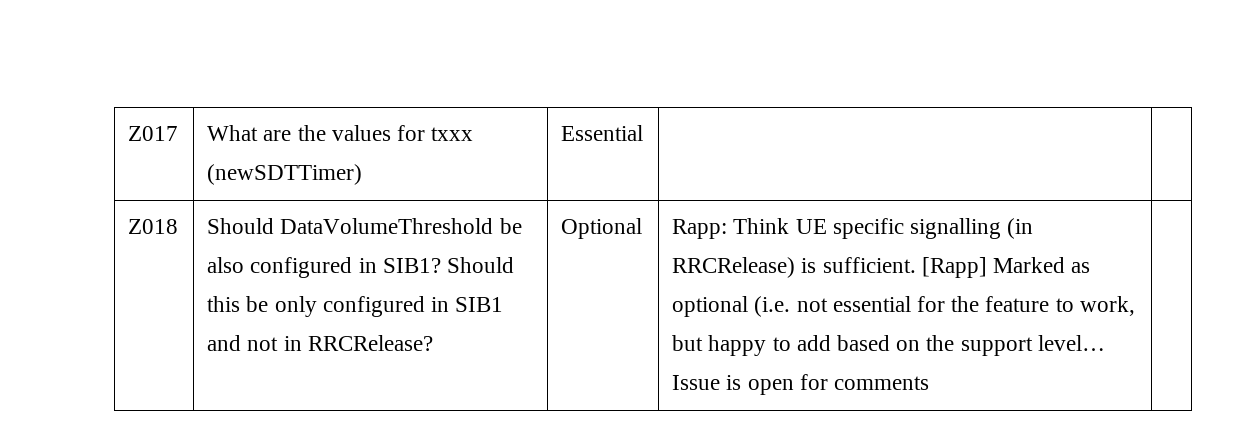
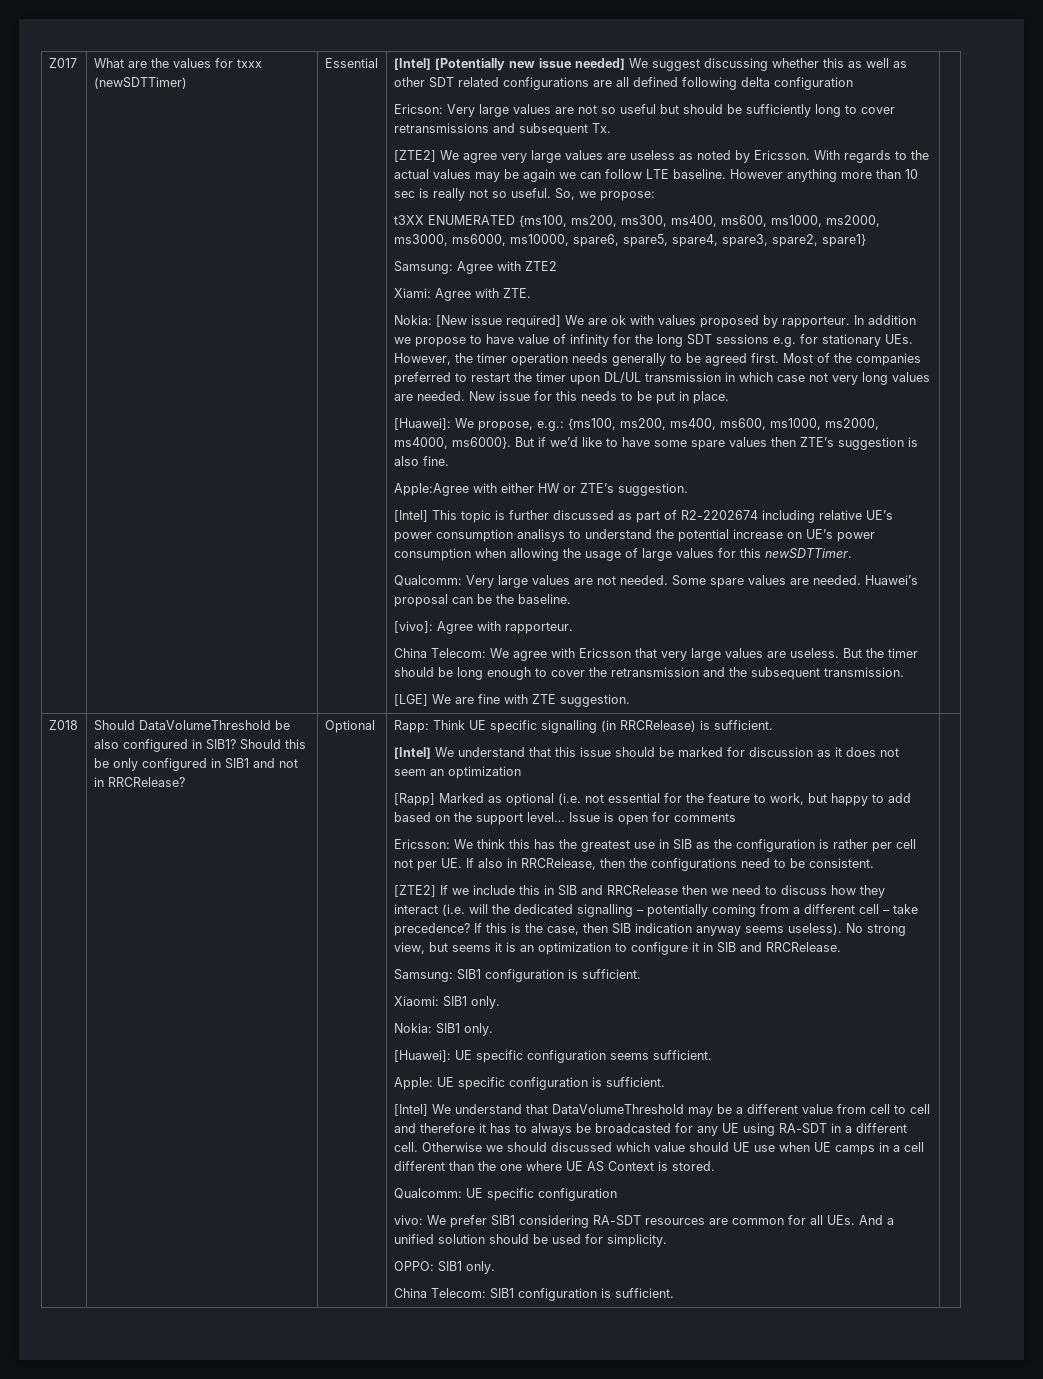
(644, 133) none -> [393,58,907,71] [393,77,853,90] [393,104,895,117] [393,123,611,136] [393,150,929,163] [393,169,918,182] [393,188,655,201] [393,215,880,227] [393,234,866,247] [393,261,557,274] [393,288,531,301] [393,315,916,328] [393,334,913,347] [393,353,921,366] [393,372,930,385] [393,391,729,404] [393,418,879,431] [393,437,918,450] [393,456,449,466] [393,483,688,496] [393,510,893,523] [393,529,875,542] [393,548,852,561] [393,575,918,588] [393,594,571,607] [393,621,573,634] [393,648,918,661] [393,667,904,680] [393,694,630,707] [Intel] [Potentially new issue needed] We suggest discussing whether this as well as other SDT related configurations are all defined following delta configuration // Ericson: Very large values are not so useful but should be sufficiently long to cover retransmissions and subsequent Tx. // [ZTE2] We agree very large values are useless as noted by Ericsson. With regards to the actual values may be again we can follow LTE baseline. However anything more than 10 sec is really not so useful. So, we propose: // t3XX ENUMERATED {ms100, ms200, ms300, ms400, ms600, ms1000, ms2000, ms3000, ms6000, ms10000, spare6, spare5, spare4, spare3, spare2, spare1} // Samsung: Agree with ZTE2 // Xiami: Agree with ZTE. // Nokia: [New issue required] We are ok with values proposed by rapporteur. In addition we propose to have value of infinity for the long SDT sessions e.g. for stationary UEs. However, the timer operation needs generally to be agreed first. Most of the companies preferred to restart the timer upon DL/UL transmission in which case not very long values are needed. New issue for this needs to be put in place. // [Huawei]: We propose, e.g.: {ms100, ms200, ms400, ms600, ms1000, ms2000, ms4000, ms6000}. But if we’d like to have some spare values then ZTE’s suggestion is also fine. // Apple:Agree with either HW or ZTE’s suggestion. // [Intel] This topic is further discussed as part of R2-2202674 including relative UE’s power consumption analisys to understand the potential increase on UE’s power consumption when allowing the usage of large values for this newSDTTimer. // Qualcomm: Very large values are not needed. Some spare values are needed. Huawei’s proposal can be the baseline. // [vivo]: Agree with rapporteur. // China Telecom: We agree with Ericsson that very large values are useless. But the timer should be long enough to cover the retransmission and the subsequent transmission. // [LGE] We are fine with ZTE suggestion.
(916, 265) none -> [393,747,899,759] [393,766,521,779] // [Intel] We understand that this issue should be marked for discussion as it does not seem an optimization //
(929, 383) none -> [393,839,916,852] [393,858,874,871] [393,885,885,898] [393,904,918,917] [393,923,906,936] [393,942,841,955] [393,969,641,982] [393,996,500,1009] [393,1023,493,1036] [393,1050,712,1063] [393,1077,665,1090] [393,1104,930,1117] [393,1123,907,1136] [393,1142,924,1155] [393,1161,715,1172] [393,1188,617,1201] [393,1215,894,1228] [393,1234,667,1247] [393,1261,495,1274] [393,1288,674,1301] // Ericsson: We think this has the greatest use in SIB as the configuration is rather per cell not per UE. If also in RRCRelease, then the configurations need to be consistent. // [ZTE2] If we include this in SIB and RRCRelease then we need to discuss how they interact (i.e. will the dedicated signalling – potentially coming from a different cell – take precedence? If this is the case, then SIB indication anyway seems useless). No strong view, but seems it is an optimization to configure it in SIB and RRCRelease. // Samsung: SIB1 configuration is sufficient. // Xiaomi: SIB1 only. // Nokia: SIB1 only. // [Huawei]: UE specific configuration seems sufficient. // Apple: UE specific configuration is sufficient. // [Intel] We understand that DataVolumeThreshold may be a different value from cell to cell and therefore it has to always be broadcasted for any UE using RA-SDT in a different cell. Otherwise we should discussed which value should UE use when UE camps in a cell different than the one where UE AS Context is stored. // Qualcomm: UE specific configuration // vivo: We prefer SIB1 considering RA-SDT resources are common for all UEs. And a unified solution should be used for simplicity. // OPPO: SIB1 only. // China Telecom: SIB1 configuration is sufficient.

